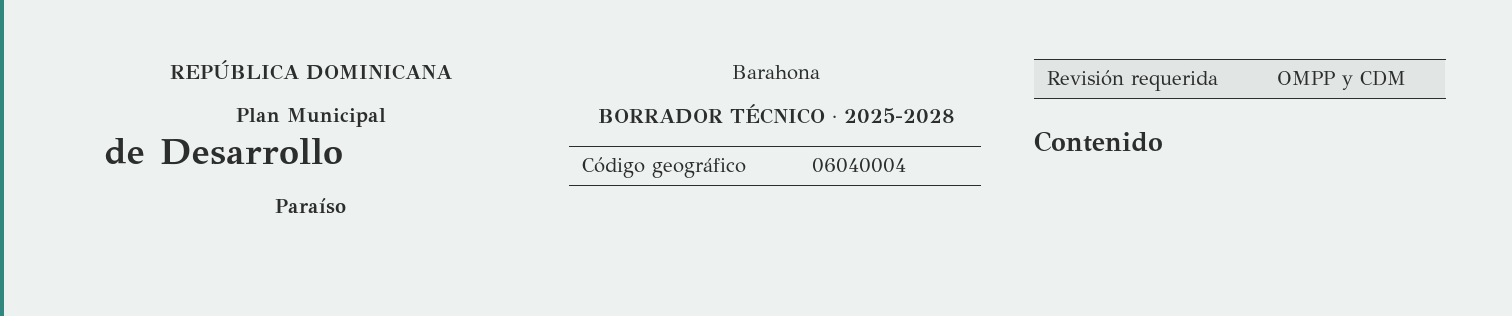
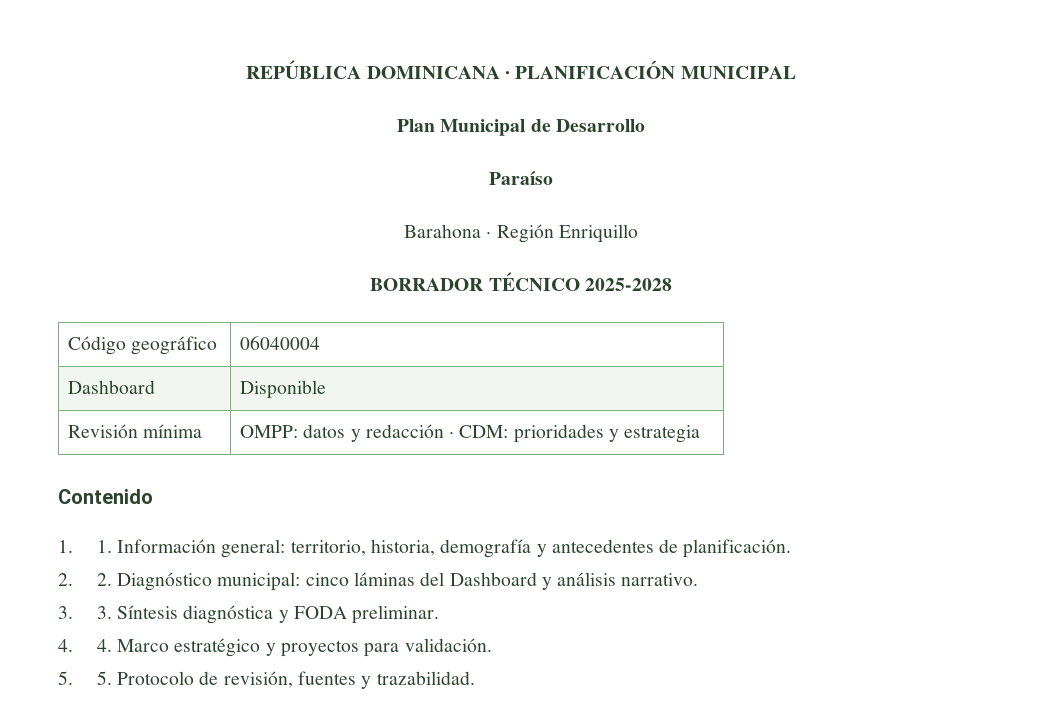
(452, 72) none -> [505,60,796,79] · PLANIFICACIÓN MUNICIPAL
(386, 117) // -> (526, 127) none
(820, 72) none -> [486,224,638,243] · Región Enriquillo
[831,115,837,123] · -> (580, 281) none
(906, 165) none -> [68,380,156,394] [240,380,327,399] // Dashboard | Disponible
[1130,71,1218,91] [1276,70,1406,90] [1034,131,1163,152] requerida | OMPP y CDM // Contenido -> [143,424,203,438] [240,424,701,443] [58,489,153,504] [58,539,792,558] [58,572,699,591] [58,605,440,624] [58,638,492,657] [58,671,475,689] mínima | OMPP: datos y redacción · CDM: prioridades y estrategia // Contenido // 1. 1. Información general: territorio, historia, demografía y antecedentes de planificación. // 2. 2. Diagnóstico municipal: cinco láminas del Dashboard y análisis narrativo. // 3. 3. Síntesis diagnóstica y FODA preliminar. // 4. 4. Marco estratégico y proyectos para validación. // 5. 5. Protocolo de revisión, fuentes y trazabilidad.

